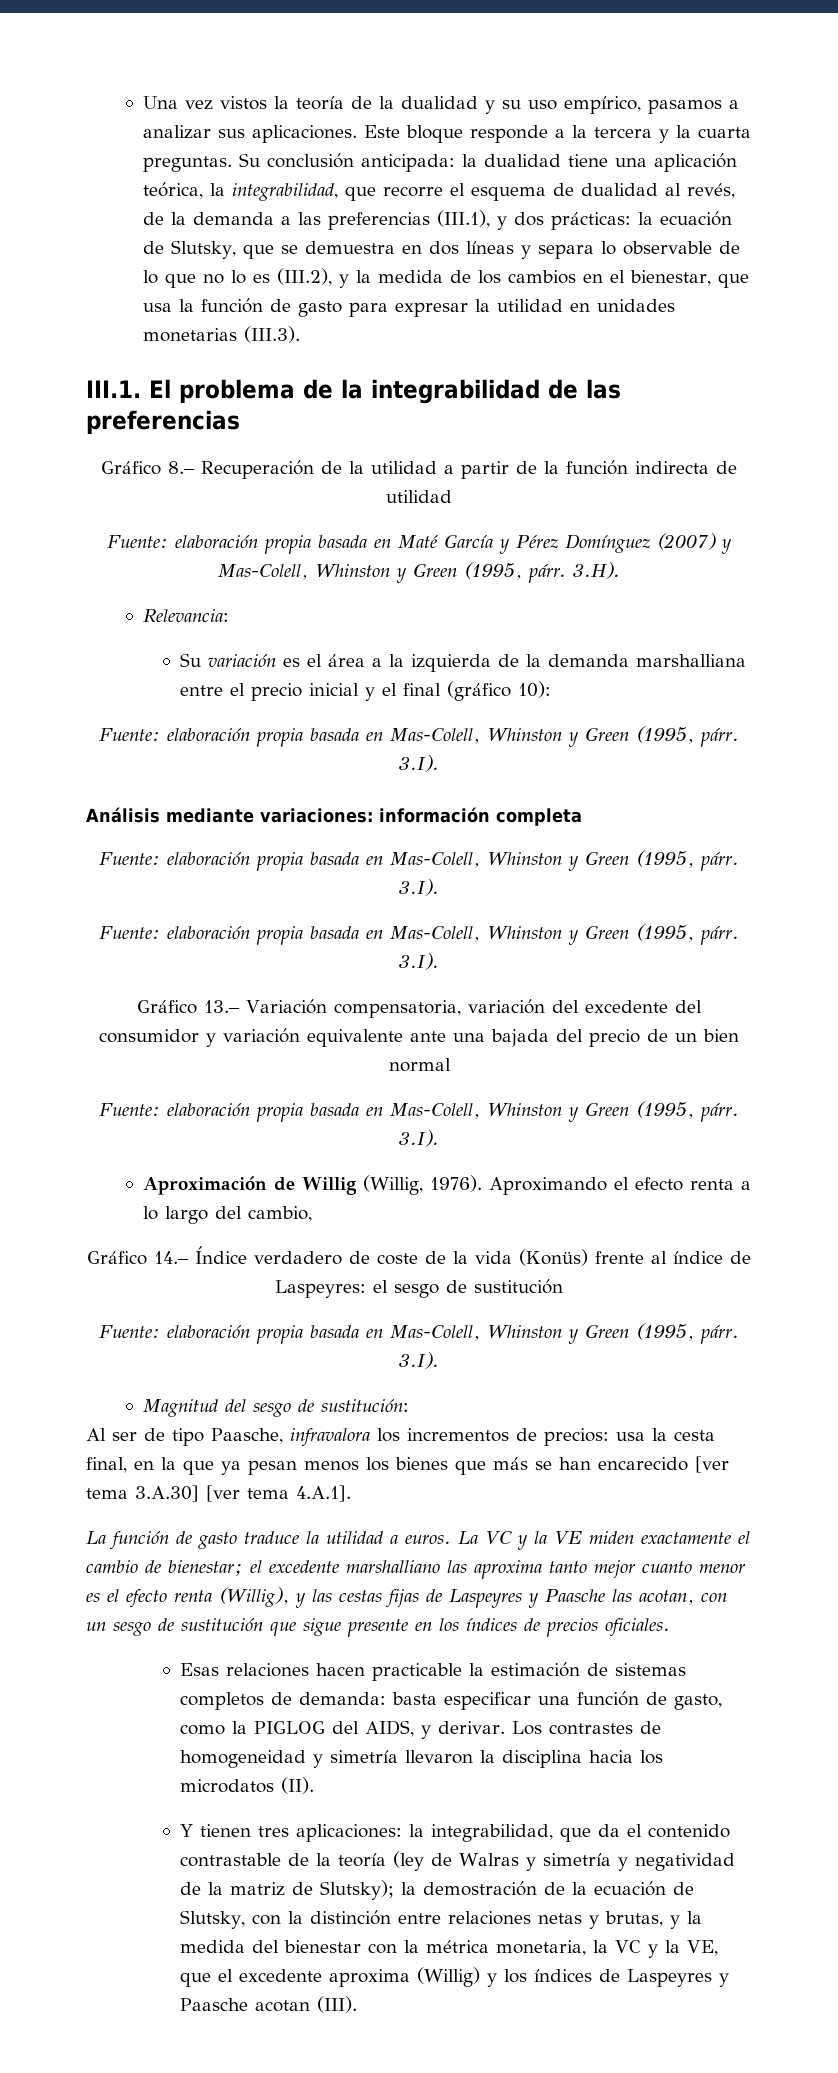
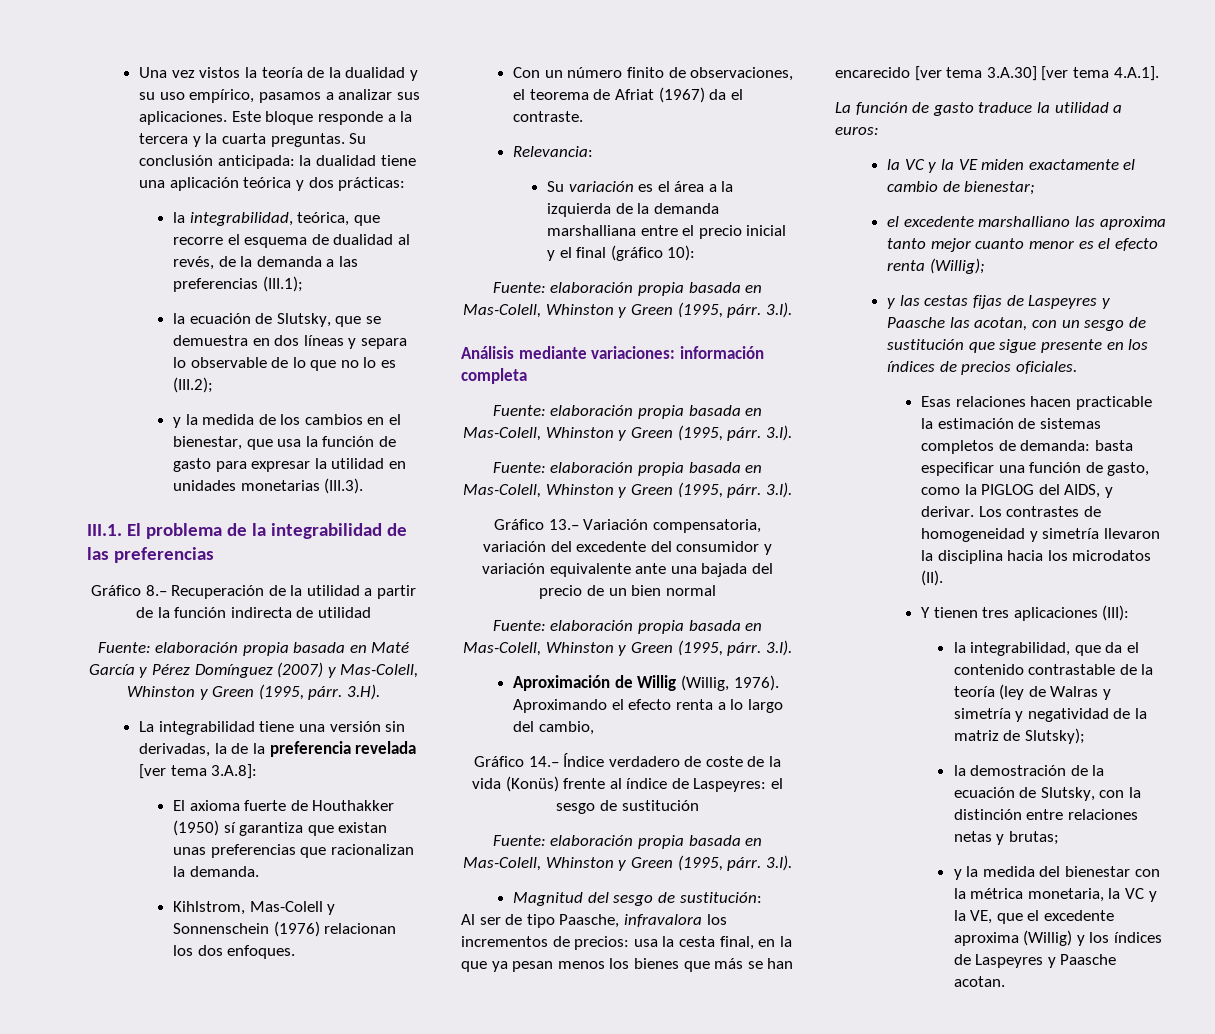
[143,182,339,201] teórica, la integrabilidad, -> [243,177,406,191] [172,212,350,226] teórica y dos prácticas: // la integrabilidad, teórica,
[437,210,632,230] (III.1), y dos prácticas: -> [262,276,303,292] (III.1); //
[277,268,333,286] (III.2), -> [172,377,213,393] (III.2); //
(621, 570) none -> [139,721,406,735] [139,741,417,757] [139,764,258,779] [172,800,395,811] [172,820,388,836] [172,844,414,858] [172,866,259,877] [172,901,336,915] [172,921,397,937] [172,945,296,959] [513,67,794,81] [513,87,743,103] [513,111,584,122] // La integrabilidad tiene una versión sin derivadas, la de la preferencia revelada [ver tema 3.A.8]: // El axioma fuerte de Houthakker (1950) sí garantiza que existan unas preferencias que racionalizan la demanda. // Kihlstrom, Mas-Colell y Sonnenschein (1976) relacionan los dos enfoques. // Con un número finito de observaciones, el teorema de Afriat (1967) da el contraste.
[405,1531,478,1544] euros. La -> [835,126,879,135] [887,159,901,170] euros: // la
(243, 1568) none -> (1036, 188) //
[219,1587,289,1607] (Willig), -> [929,258,985,274] (Willig); //
[295,1824,402,1842] aplicaciones: -> [1013,605,1130,621] aplicaciones (III): //
(394, 1890) none -> (1085, 736) //
[604,1911,663,1927] brutas, -> [1008,831,1059,845] brutas; //
[254,1996,357,2013] acotan (III). -> [953,976,1005,987] acotan.

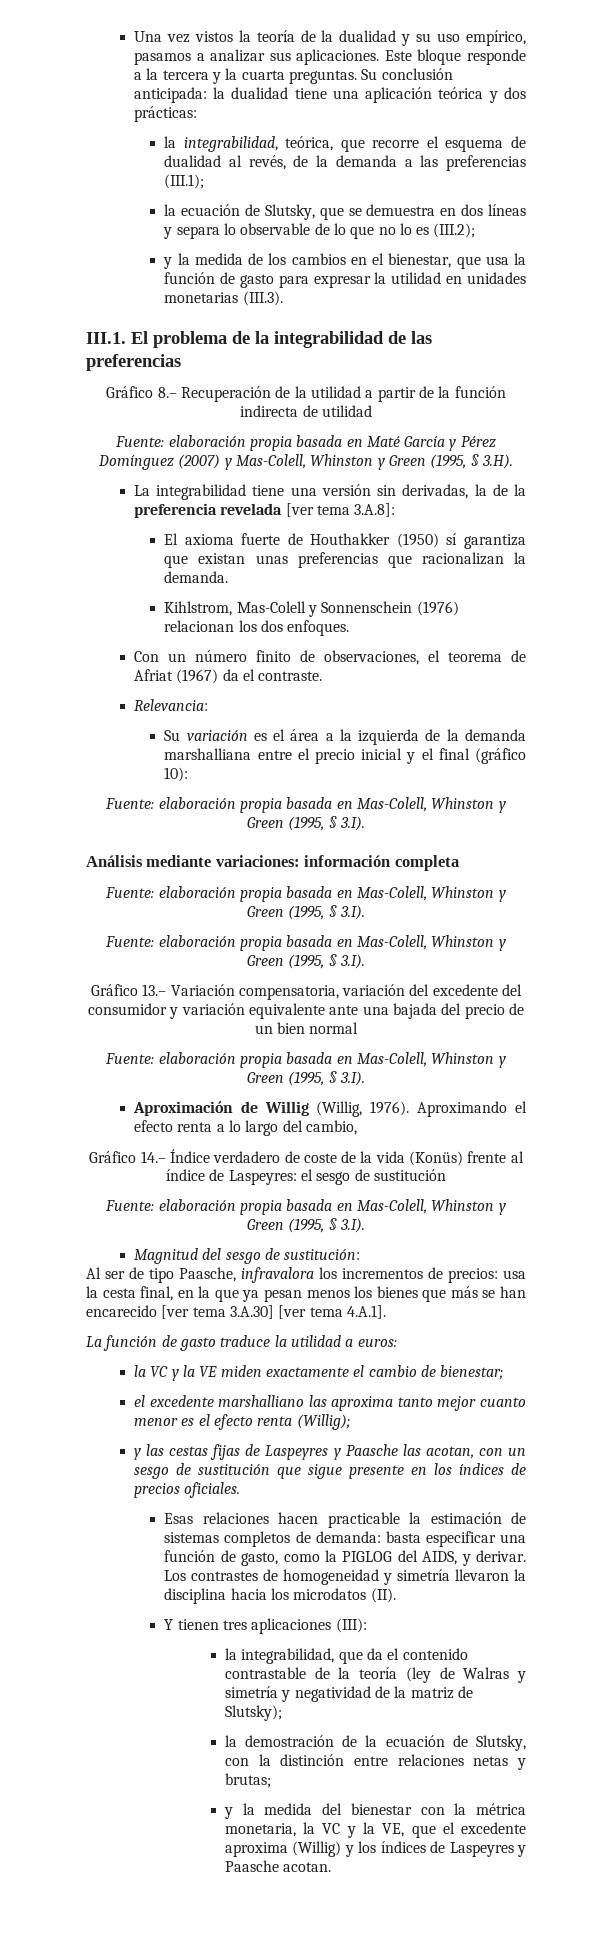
[308,686,343,700] párr. -> [470,454,479,466] §
[727,304,762,318] párr. -> [328,816,337,828] §
[727,427,762,441] párr. -> [328,905,337,917] §
[727,484,762,498] párr. -> [328,954,337,966] §
[727,642,762,656] párr. -> [328,1071,337,1083] §
[727,857,762,871] párr. -> [328,1218,337,1230] §

